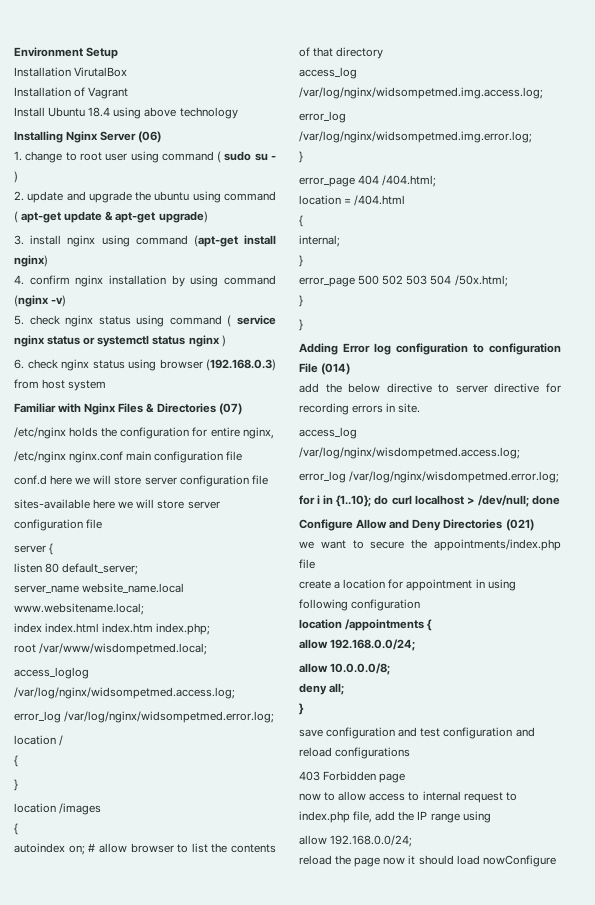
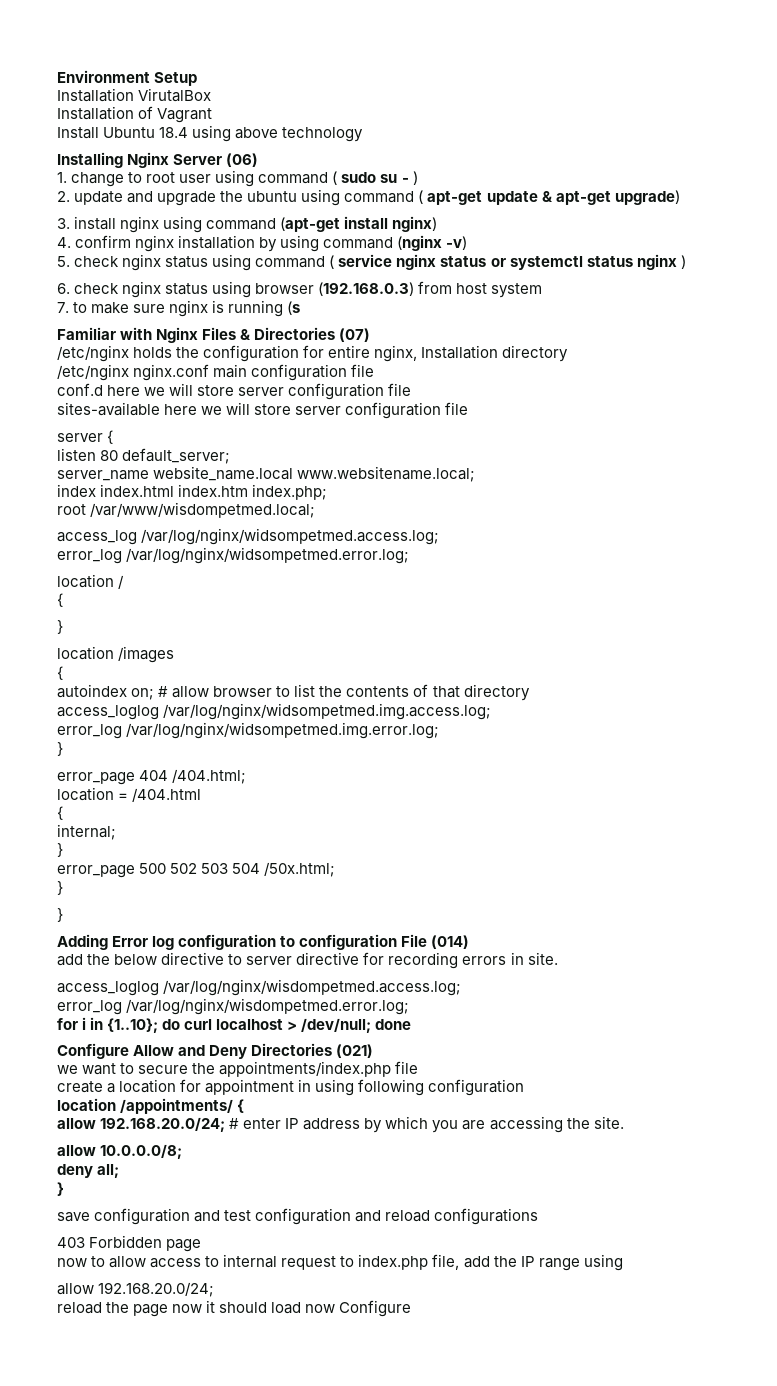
(107, 385) none -> [57,300,301,317] // 7. to make sure nginx is running (s
(274, 433) none -> [421,345,569,362] Installation directory
[14,667,89,679] access_loglog -> [57,530,137,545] access_log
[299,67,357,79] access_log -> [57,705,159,720] access_loglog
[299,427,357,439] access_log -> [57,981,159,996] access_loglog
[345,619,425,631] /appointments -> [120,1098,234,1114] /appointments/
[330,639,416,651] 192.168.0.0/24; -> [100,1116,624,1133] 192.168.20.0/24; # enter IP address by which you are accessing the site.
[330,835,413,847] 192.168.0.0/24; -> [98,1282,215,1297] 192.168.20.0/24;
[482,855,556,867] nowConfigure -> [305,1300,412,1317] now Configure

